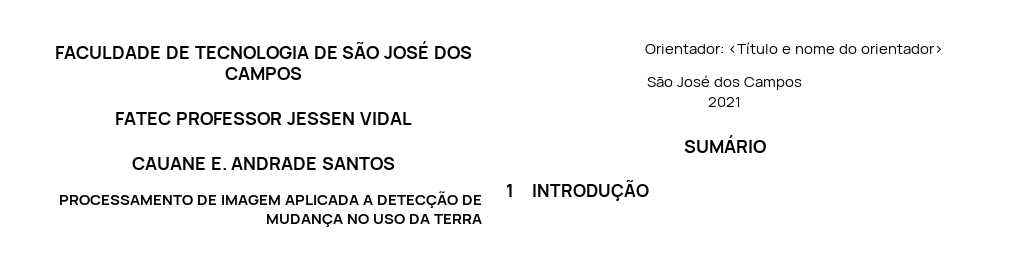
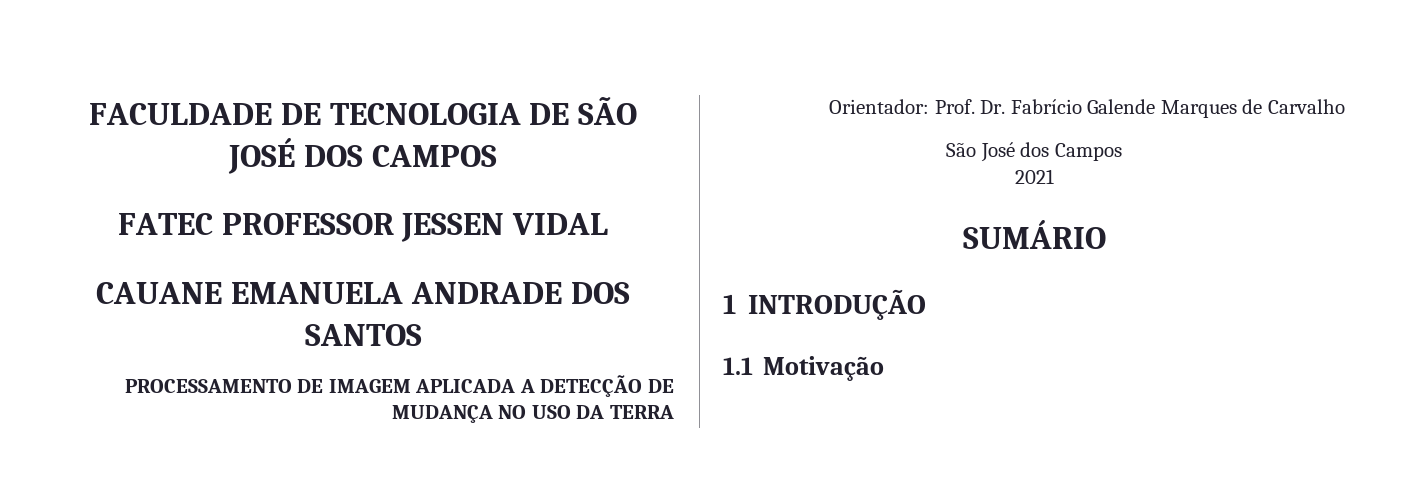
[210,157,318,170] E. ANDRADE -> [231,282,630,304] EMANUELA ANDRADE DOS
[727,42,943,54] <Título e nome do orientador> -> [934,99,1345,118] Prof. Dr. Fabrício Galende Marques de Carvalho
(650, 190) none -> [723,356,885,381] // 1.1 Motivação

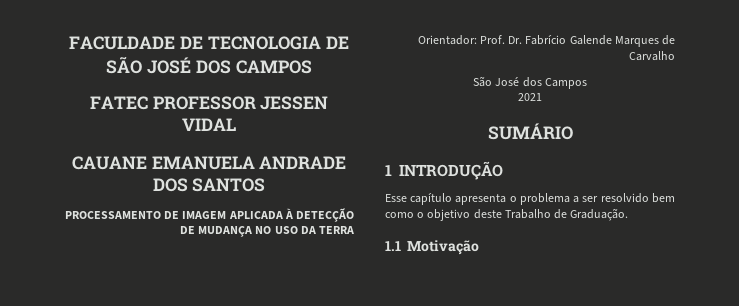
[519,379,535,393] A -> [284,208,293,219] À
(926, 304) none -> [385,193,675,205] [385,208,629,221] // Esse capítulo apresenta o problema a ser resolvido bem como o objetivo deste Trabalho de Graduação.

